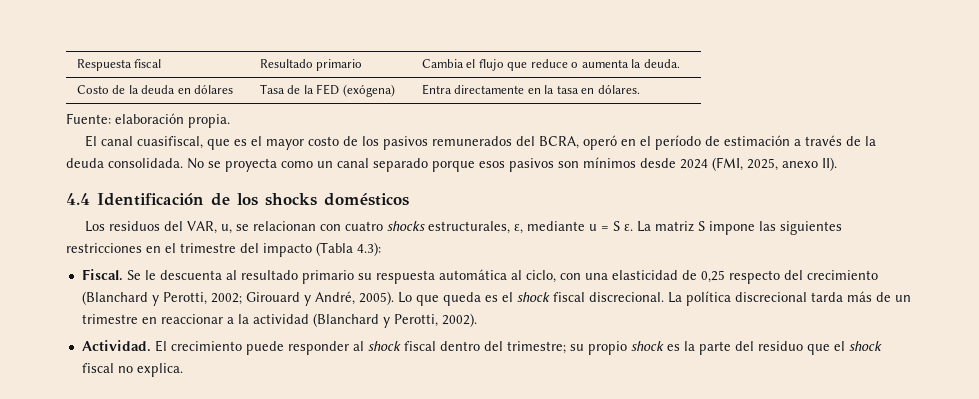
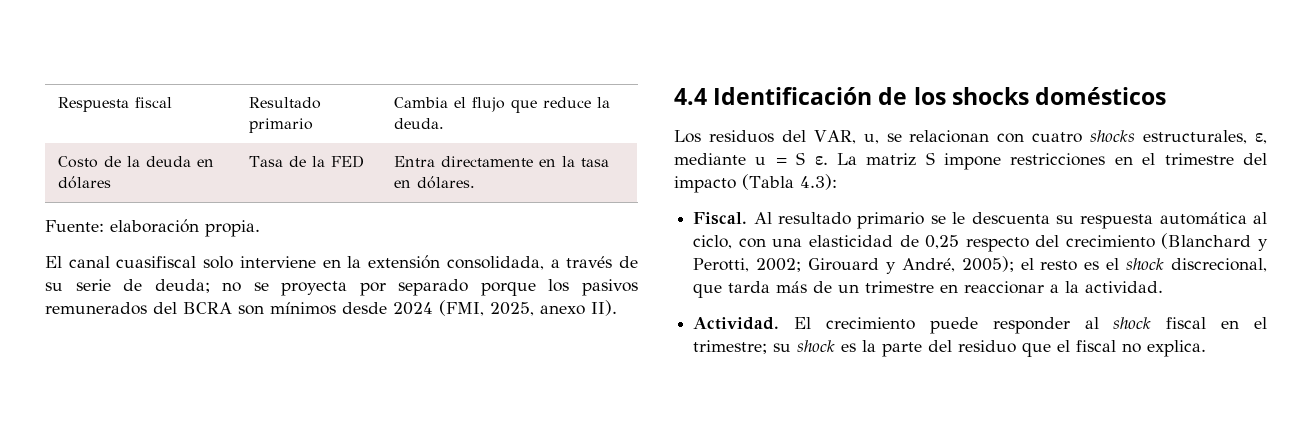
[571,59,629,68] o aumenta -> (591, 102) none
[342,84,395,97] (exógena) -> (364, 161) none
[136,135,876,150] [66,158,554,172] cuasifiscal, que es el mayor costo de los pasivos remunerados del BCRA, operó en el período de estimación a través de la deuda consolidada. No se proyecta como un canal separado porque esos pasivos -> [116,255,639,270] [45,279,638,296] [45,302,232,315] cuasifiscal solo interviene en la extensión consolidada, a través de su serie de deuda; no se proyecta por separado porque los pasivos remunerados del BCRA
[758,221,842,235] las siguientes -> (1002, 161) none
[126,270,354,284] Se le descuenta al resultado primario -> [753,212,1050,229] Al resultado primario se le descuenta
[358,291,807,306] 2005). Lo que queda es el shock fiscal discrecional. La política discrecional -> [961,256,1267,272] [693,283,723,298] 2005); el resto es el shock discrecional, que
[252,313,477,328] actividad (Blanchard y Perotti, 2002). -> [1085,281,1164,293] actividad.
[439,341,503,351] dentro del -> [1221,317,1267,329] en el
[587,341,627,355] propio -> (792, 347) none
[848,341,882,351] shock -> (1071, 346) none

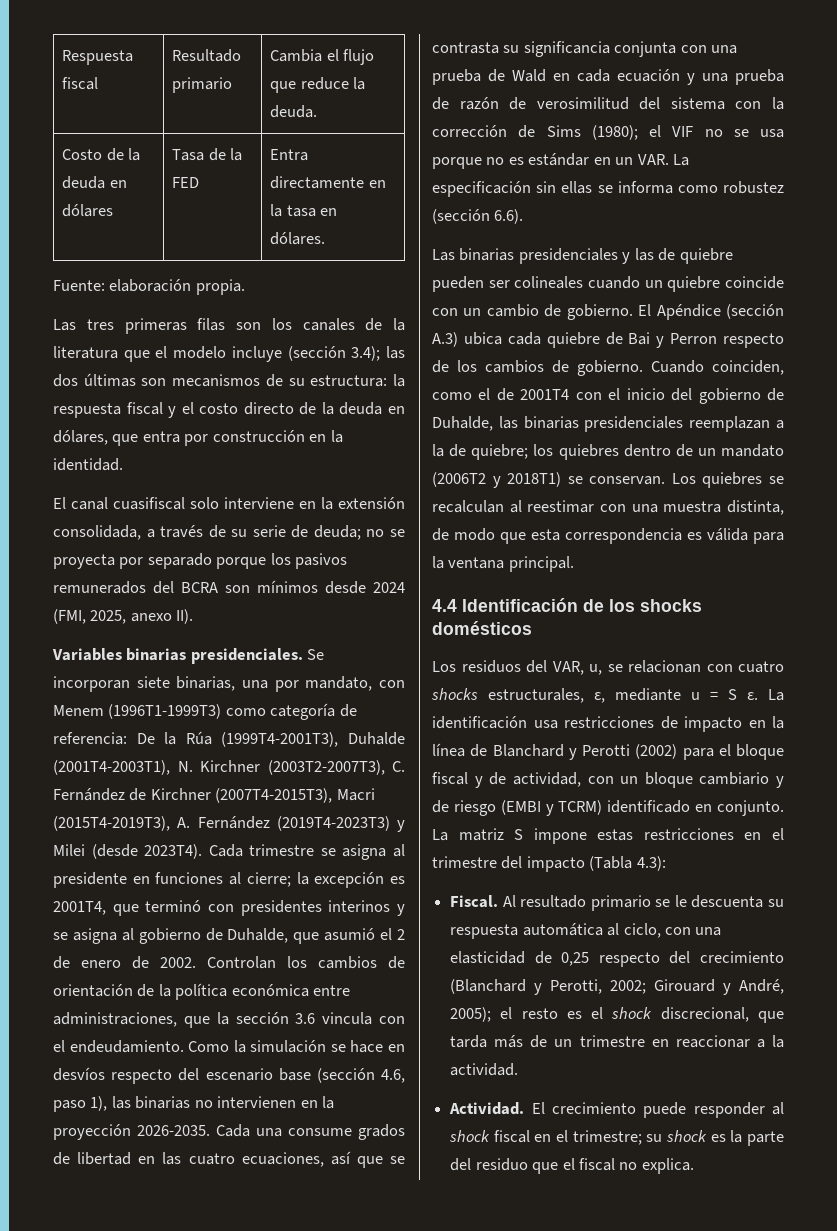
(260, 228) none -> [53,318,405,334] [53,346,405,362] [53,373,405,387] [53,402,405,418] [53,430,343,446] [53,458,123,471] // Las tres primeras filas son los canales de la literatura que el modelo incluye (sección 3.4); las dos últimas son mecanismos de su estructura: la respuesta fiscal y el costo directo de la deuda en dólares, que entra por construcción en la identidad.
(617, 308) none -> [52,648,325,664] [53,676,405,692] [53,703,357,720] [53,731,405,747] [53,760,405,775] [53,788,375,803] [53,816,405,832] [53,844,405,860] [53,872,405,888] [53,900,405,916] [53,928,406,944] [53,956,405,969] [53,983,351,1000] [53,1012,405,1028] [53,1040,405,1053] [53,1067,405,1084] [53,1096,335,1112] [53,1124,405,1140] [53,1151,405,1168] [432,41,738,57] [432,69,784,85] [432,97,784,110] [432,125,784,140] [432,153,690,169] [432,181,784,197] [432,209,524,224] [432,248,733,264] [432,276,784,292] [432,304,784,320] [432,332,784,348] [432,360,784,376] [432,388,785,404] [432,416,784,432] [432,444,784,460] [432,472,784,488] [432,500,784,515] [432,528,784,544] [432,556,574,572] // Variables binarias presidenciales. Se incorporan siete binarias, una por mandato, con Menem (1996T1-1999T3) como categoría de referencia: De la Rúa (1999T4-2001T3), Duhalde (2001T4-2003T1), N. Kirchner (2003T2-2007T3), C. Fernández de Kirchner (2007T4-2015T3), Macri (2015T4-2019T3), A. Fernández (2019T4-2023T3) y Milei (desde 2023T4). Cada trimestre se asigna al presidente en funciones al cierre; la excepción es 2001T4, que terminó con presidentes interinos y se asigna al gobierno de Duhalde, que asumió el 2 de enero de 2002. Controlan los cambios de orientación de la política económica entre administraciones, que la sección 3.6 vincula con el endeudamiento. Como la simulación se hace en desvíos respecto del escenario base (sección 4.6, paso 1), las binarias no intervienen en la proyección 2026-2035. Cada una consume grados de libertad en las cuatro ecuaciones, así que se contrasta su significancia conjunta con una prueba de Wald en cada ecuación y una prueba de razón de verosimilitud del sistema con la corrección de Sims (1980); el VIF no se usa porque no es estándar en un VAR. La especificación sin ellas se informa como robustez (sección 6.6). // Las binarias presidenciales y las de quiebre pueden ser colineales cuando un quiebre coincide con un cambio de gobierno. El Apéndice (sección A.3) ubica cada quiebre de Bai y Perron respecto de los cambios de gobierno. Cuando coinciden, como el de 2001T4 con el inicio del gobierno de Duhalde, las binarias presidenciales reemplazan a la de quiebre; los quiebres dentro de un mandato (2006T2 y 2018T1) se conservan. Los quiebres se recalculan al reestimar con una muestra distinta, de modo que esta correspondencia es válida para la ventana principal.
(857, 159) none -> [432,716,784,732] [432,743,784,760] [432,772,784,788] [432,800,784,816] [432,829,448,841] identificación usa restricciones de impacto en la línea de Blanchard y Perotti (2002) para el bloque fiscal y de actividad, con un bloque cambiario y de riesgo (EMBI y TCRM) identificado en conjunto. La
(1002, 161) none -> [597,829,634,841] estas

